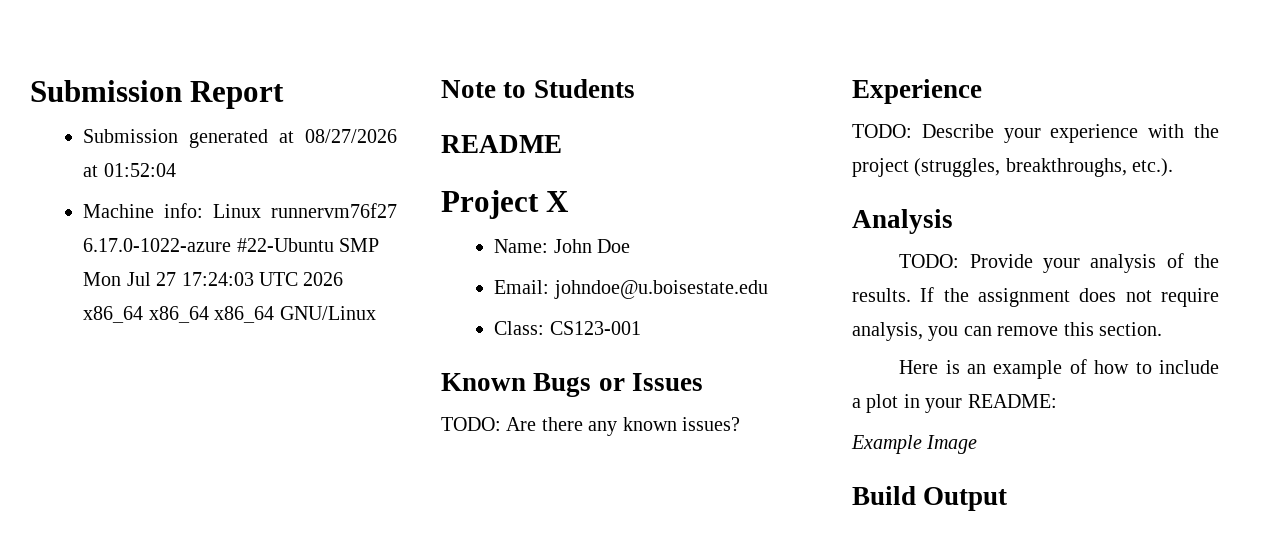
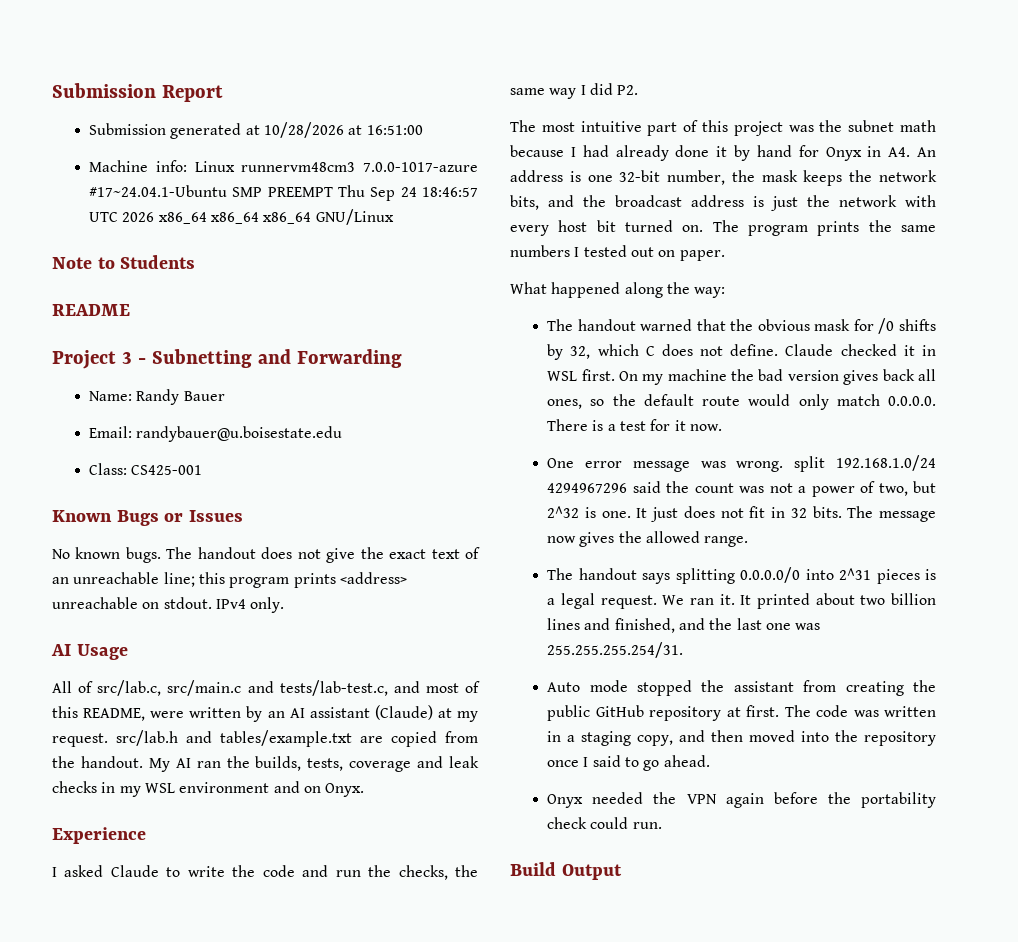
[305,129,397,143] [83,163,176,177] 08/27/2026 at 01:52:04 -> [264,122,423,138] 10/28/2026 at 16:51:00
[271,203,397,218] [83,238,380,252] [83,272,254,286] runnervm76f27 6.17.0-1022-azure #22-Ubuntu SMP Mon Jul 27 17:24:03 -> [241,162,478,172] [89,185,478,201] runnervm48cm3 7.0.0-1017-azure #17~24.04.1-Ubuntu SMP PREEMPT Thu Sep 24 18:46:57
[546,191,570,212] X -> [121,349,402,368] 3 - Subnetting and Forwarding
[553,239,631,253] John Doe -> [136,389,225,405] Randy Bauer
[553,280,768,299] johndoe@u.boisestate.edu -> [136,426,343,442] randybauer@u.boisestate.edu
[549,321,641,335] CS123-001 -> [131,465,203,475] CS425-001
[441,417,740,436] [852,79,982,104] [852,124,1219,143] [852,158,1174,177] [852,209,953,234] [899,253,1219,273] [852,287,1219,307] [852,322,1162,341] [899,359,1219,379] [852,394,1057,413] [851,435,978,454] TODO: Are there any known issues? // Experience // TODO: Describe your experience with the project (struggles, breakthroughs, etc.). // Analysis // TODO: Provide your analysis of the results. If the assignment does not require analysis, you can remove this section. // Here is an example of how to include a plot in your README: // Example Image -> [52,547,480,563] [52,572,407,588] [52,597,285,613] [51,644,128,660] [52,680,480,696] [52,705,479,722] [52,730,478,747] [52,756,479,772] [52,781,365,797] [52,827,146,844] [52,865,478,880] [510,83,639,99] [510,120,937,136] [510,145,936,161] [510,170,937,186] [510,195,936,211] [510,220,936,236] [510,245,725,261] [510,282,726,298] [547,318,936,334] [547,344,936,360] [547,369,937,385] [547,394,936,410] [547,419,723,431] [547,455,936,472] [547,481,936,497] [547,506,936,522] [547,531,749,547] [547,567,936,584] [547,593,936,609] [547,618,821,633] [547,642,684,658] [547,680,936,696] [547,705,936,721] [547,730,936,746] [547,755,710,771] [547,792,936,808] [547,817,662,829] No known bugs. The handout does not give the exact text of an unreachable line; this program prints <address> unreachable on stdout. IPv4 only. // AI Usage // All of src/lab.c, src/main.c and tests/lab-test.c, and most of this README, were written by an AI assistant (Claude) at my request. src/lab.h and tables/example.txt are copied from the handout. My AI ran the builds, tests, coverage and leak checks in my WSL environment and on Onyx. // Experience // I asked Claude to write the code and run the checks, the same way I did P2. // The most intuitive part of this project was the subnet math because I had already done it by hand for Onyx in A4. An address is one 32-bit number, the mask keeps the network bits, and the broadcast address is just the network with every host bit turned on. The program prints the same numbers I tested out on paper. // What happened along the way: // The handout warned that the obvious mask for /0 shifts by 32, which C does not define. Claude checked it in WSL first. On my machine the bad version gives back all ones, so the default route would only match 0.0.0.0. There is a test for it now. // One error message was wrong. split 192.168.1.0/24 4294967296 said the count was not a power of two, but 2^32 is one. It just does not fit in 32 bits. The message now gives the allowed range. // The handout says splitting 0.0.0.0/0 into 2^31 pieces is a legal request. We ran it. It printed about two billion lines and finished, and the last one was 255.255.255.254/31. // Auto mode stopped the assistant from creating the public GitHub repository at first. The code was written in a staging copy, and then moved into the repository once I said to go ahead. // Onyx needed the VPN again before the portability check could run.

